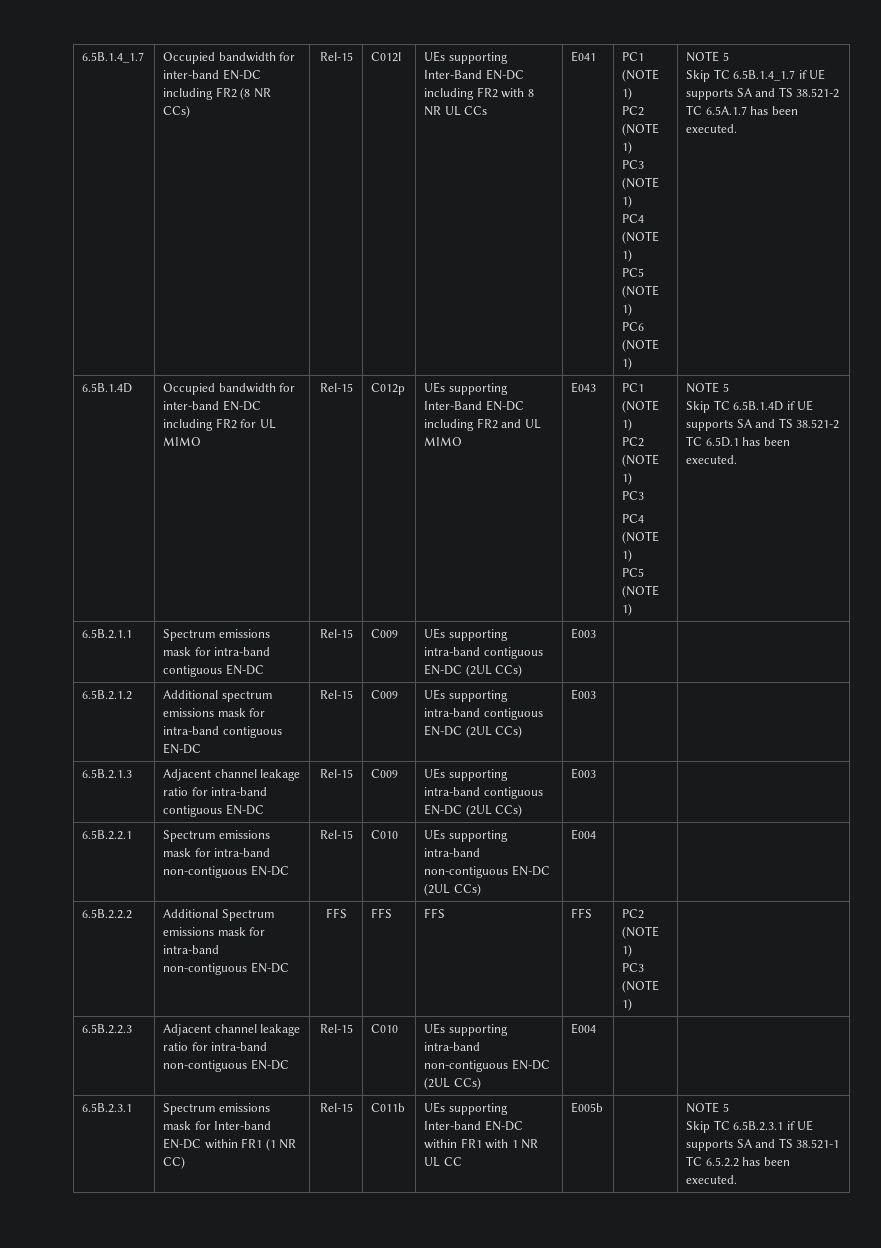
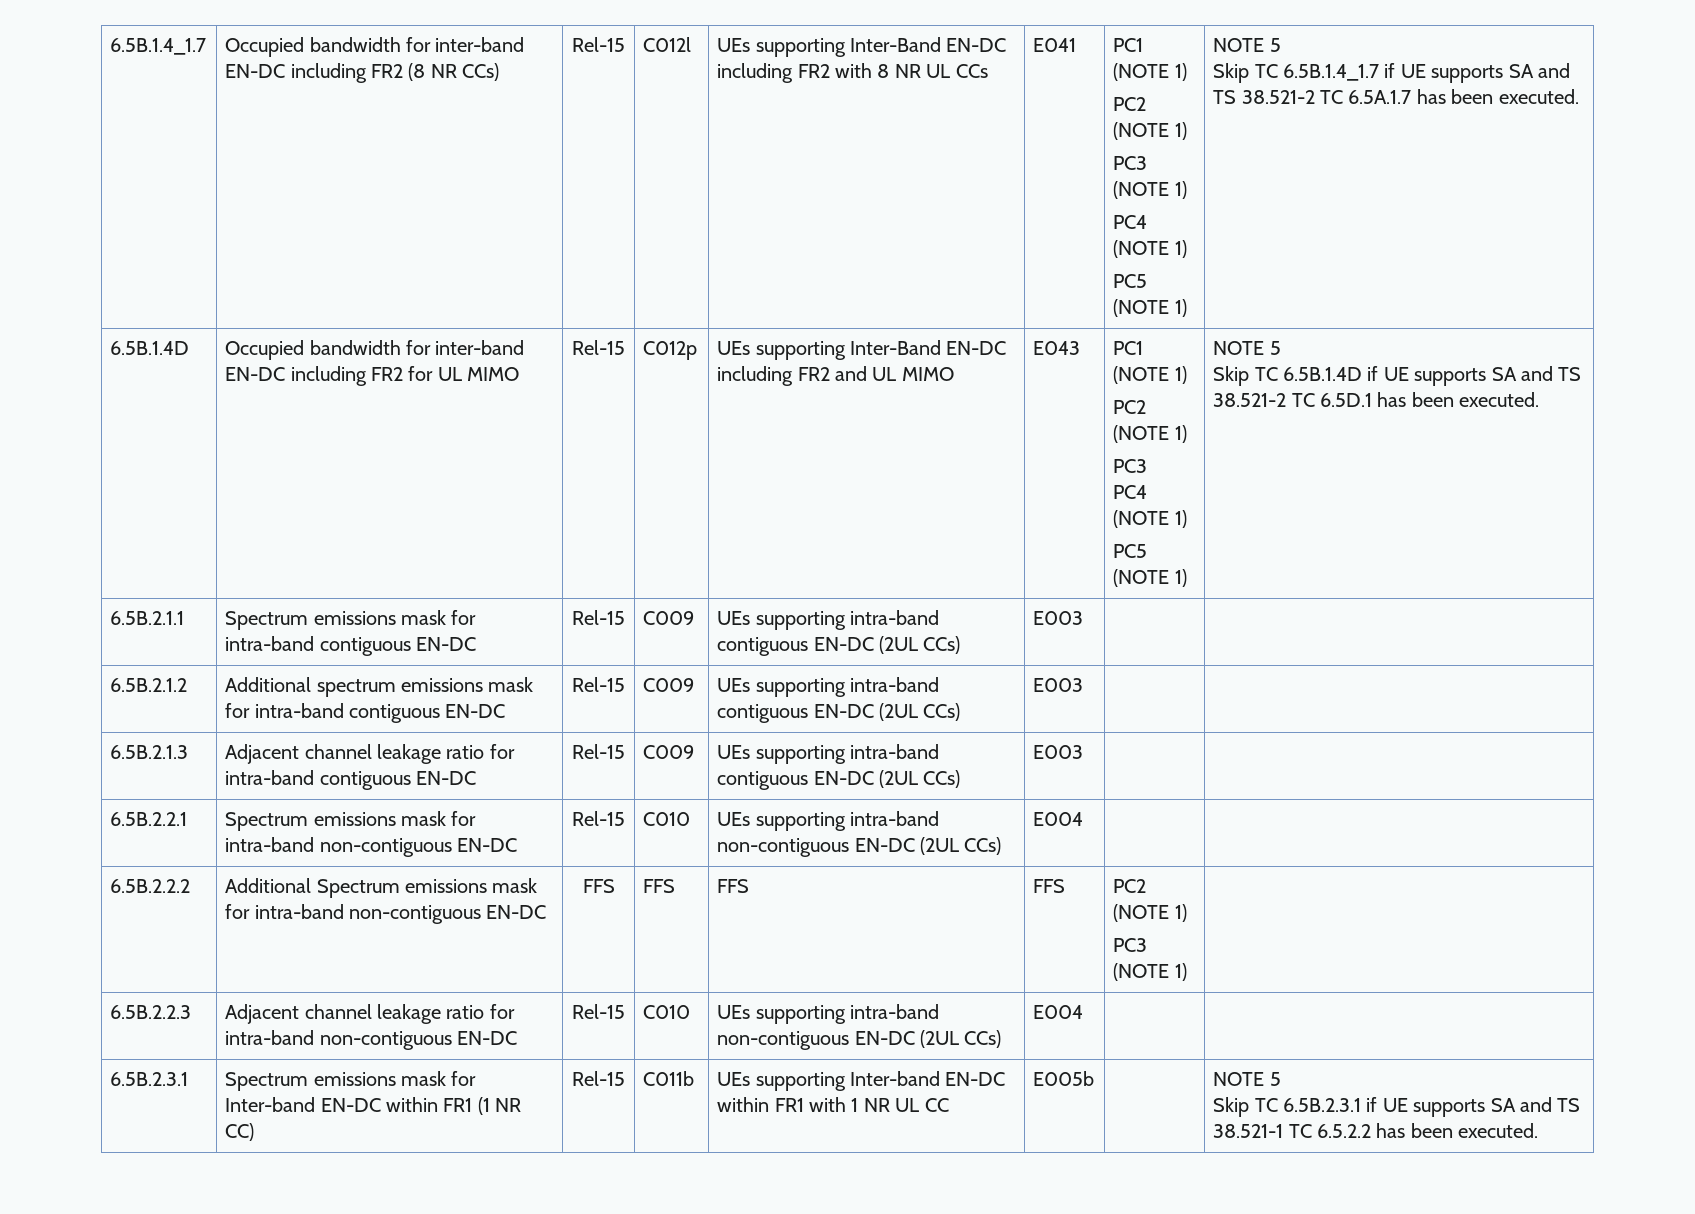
[622,322,645,331] [622,339,660,352] [622,357,633,370] // PC6 (NOTE 1) -> (1187, 308) none

